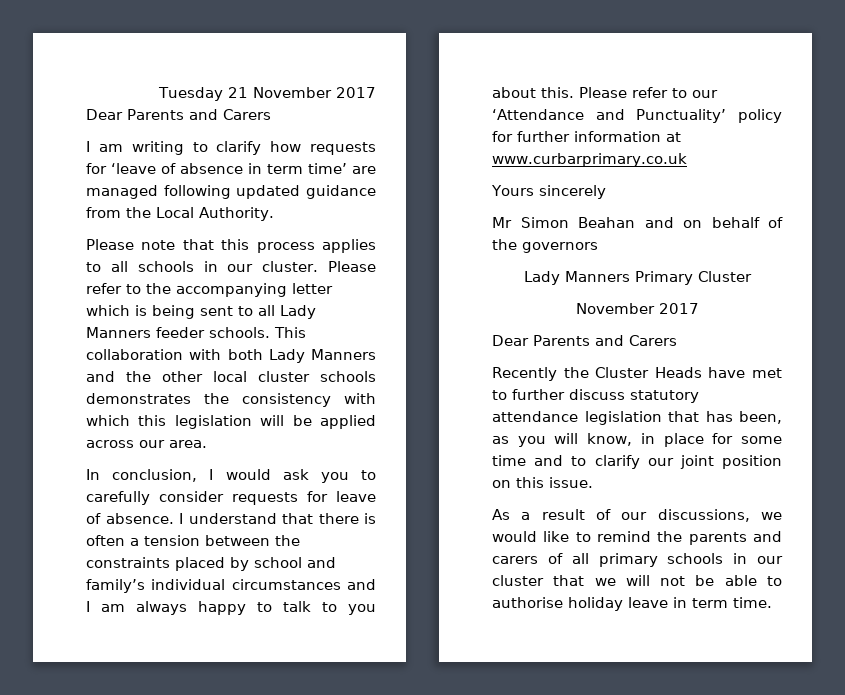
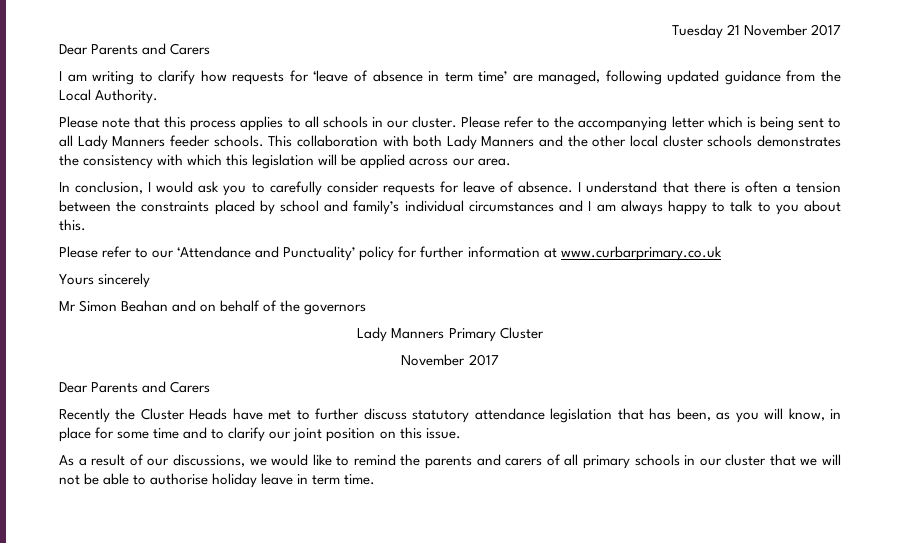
[86,185,158,199] managed -> [538,70,601,85] managed,
(574, 92) none -> (86, 225) //

